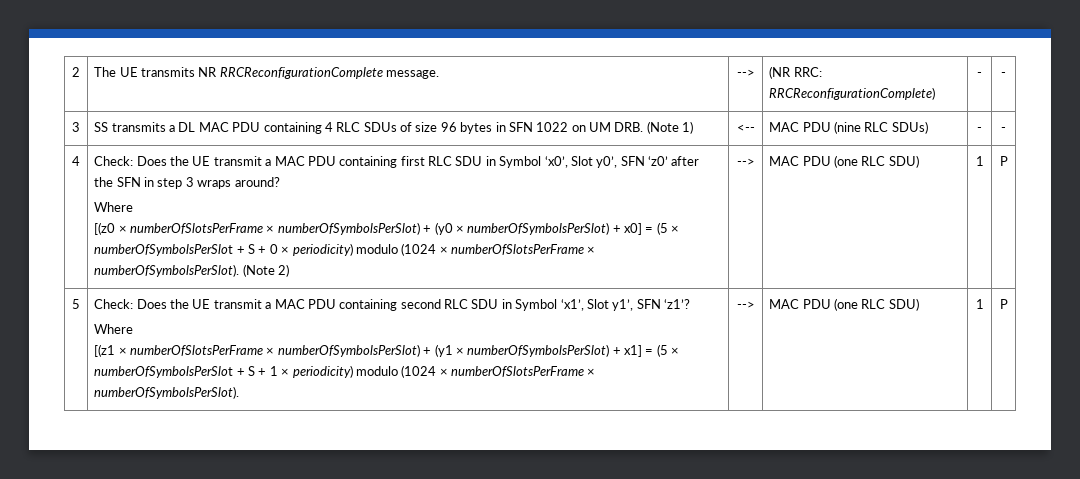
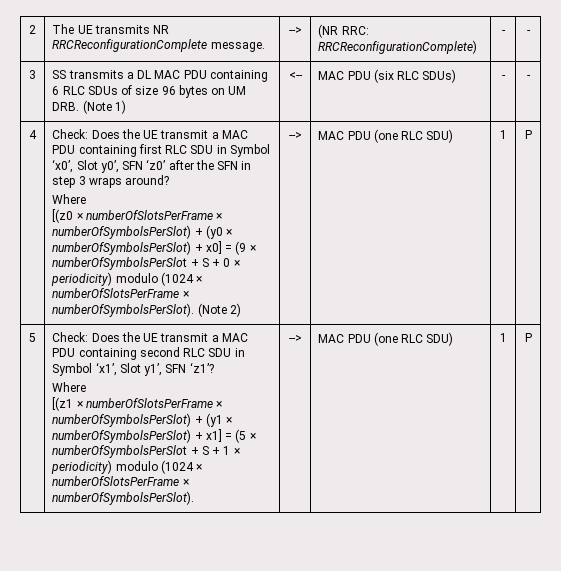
[324,122,333,132] 4 -> [52,86,60,95] 6
[495,122,569,132] in SFN 1022 -> (208, 91) none
[834,121,862,134] (nine -> [373,69,394,83] (six
[656,222,668,235] (5 -> [235,241,247,255] (9

